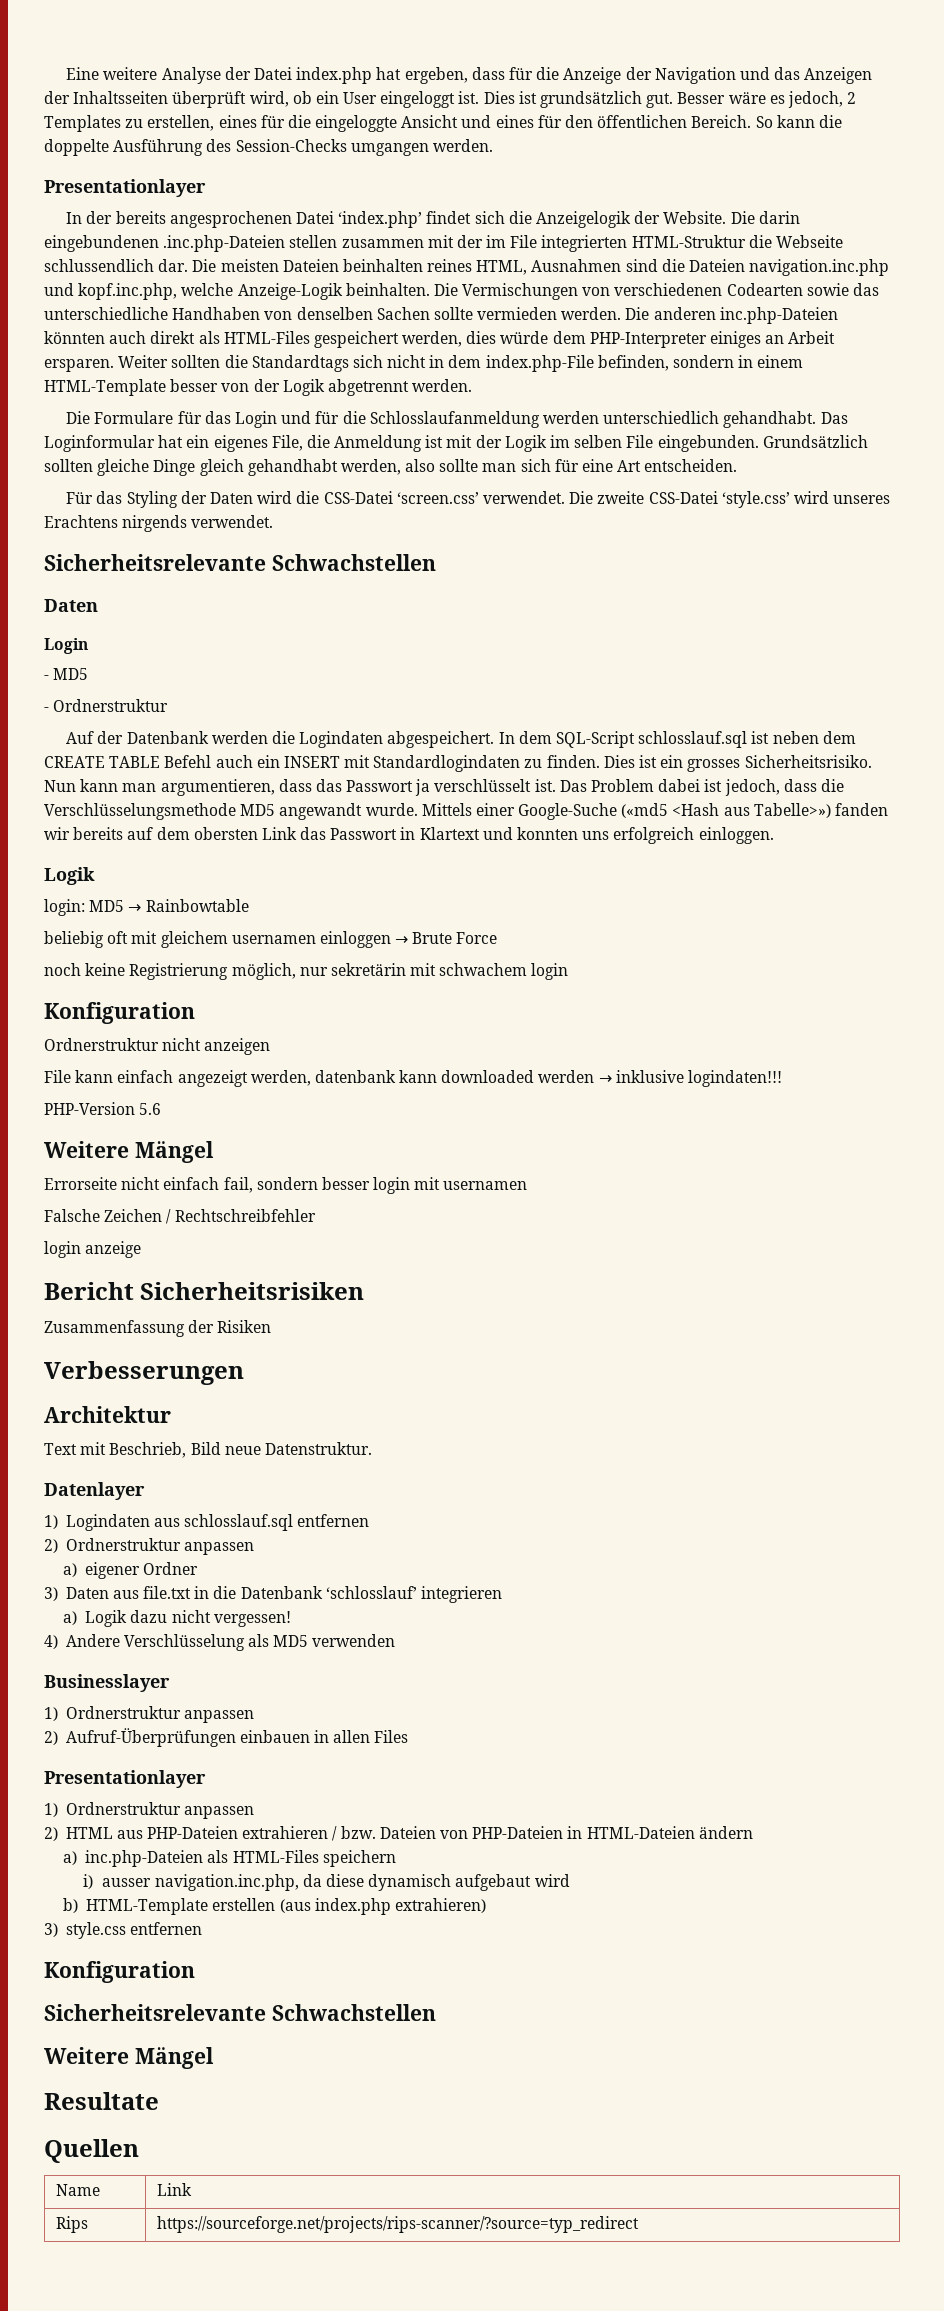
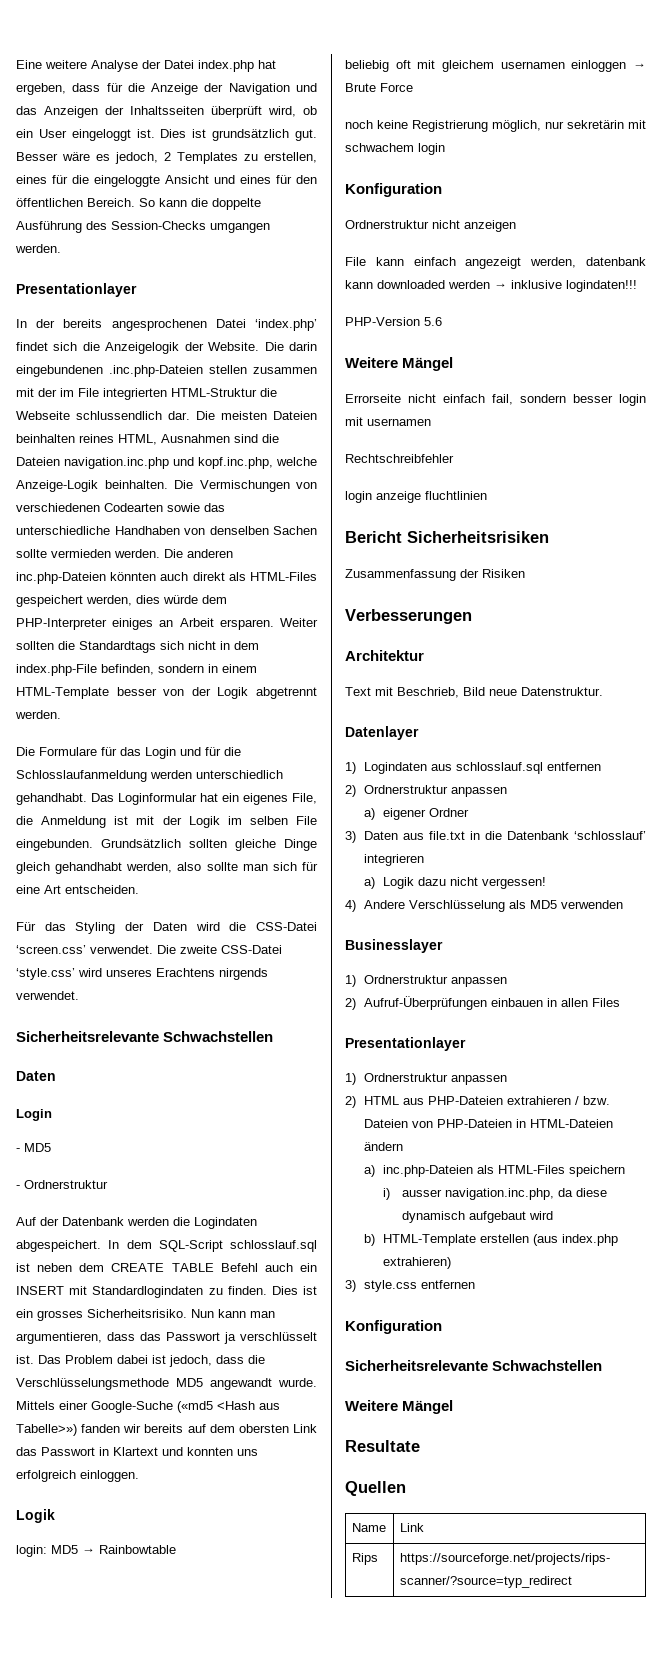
[44,1209,172,1224] Falsche Zeichen / -> (431, 422) none
(142, 1249) none -> [425,491,487,500] fluchtlinien

